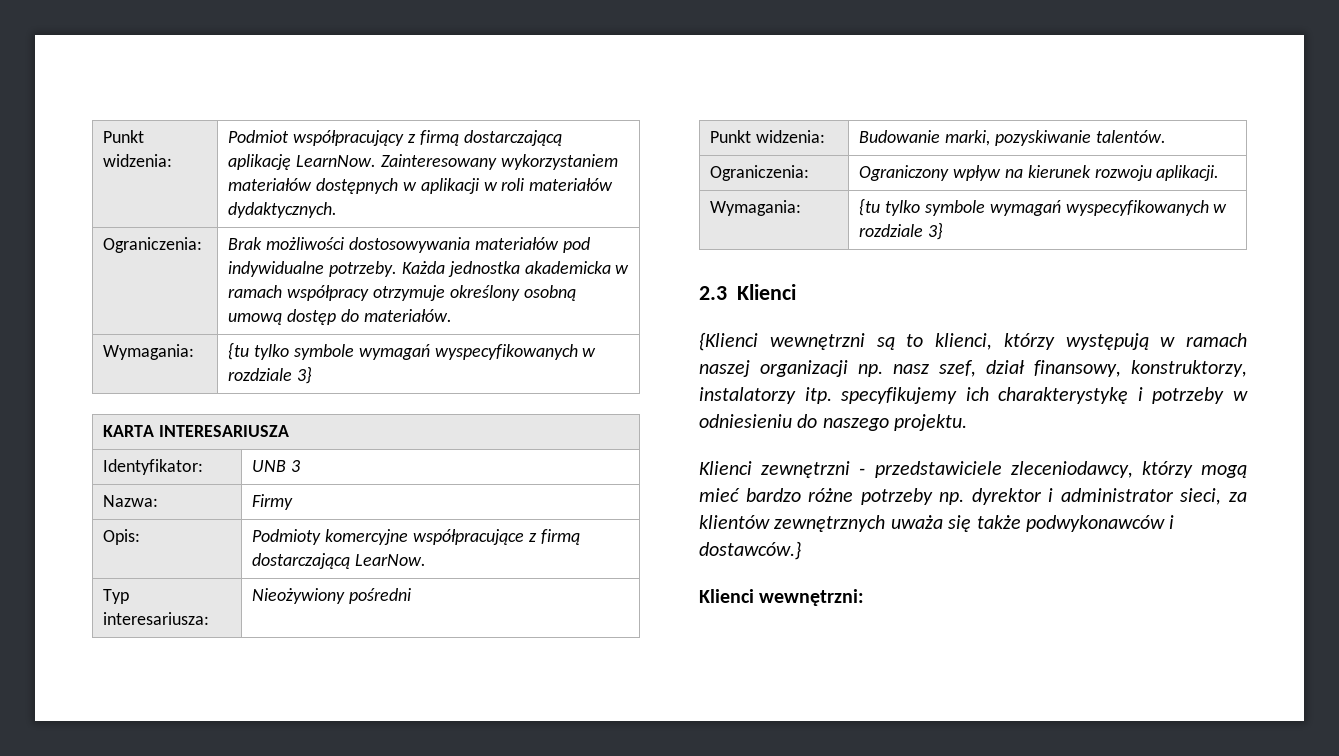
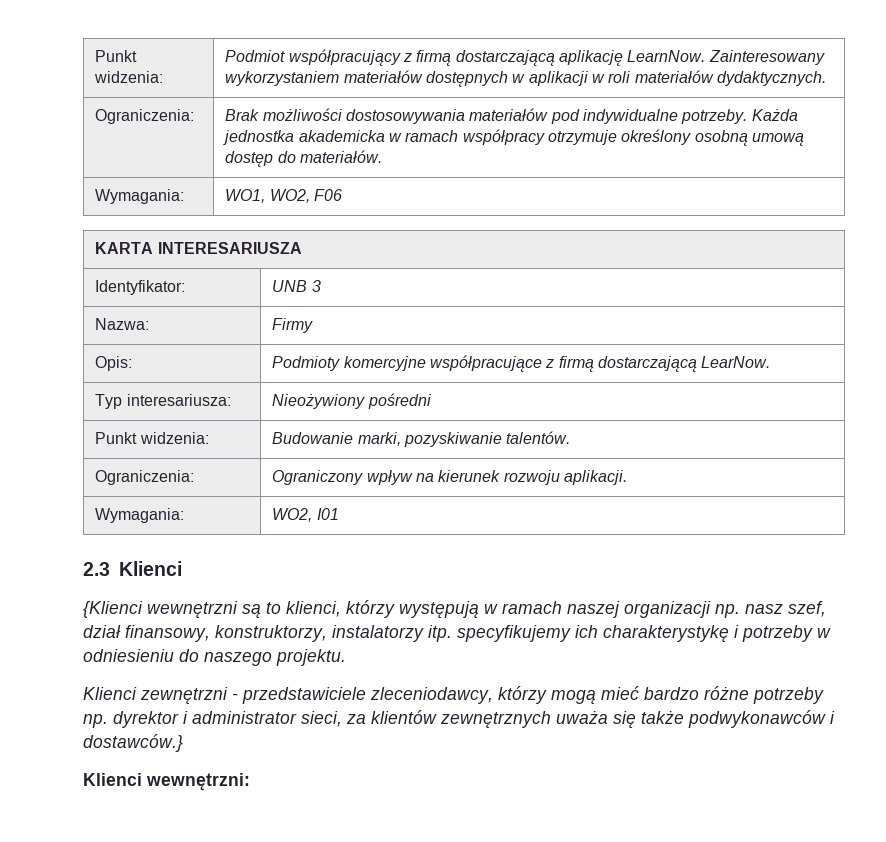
[228,342,597,360] [228,366,312,384] {tu tylko symbole wymagań wyspecyfikowanych w rozdziale 3} -> [225,189,342,203] WO1, WO2, F06
[859,198,1228,216] [859,222,943,240] {tu tylko symbole wymagań wyspecyfikowanych w rozdziale 3} -> [272,508,339,522] WO2, I01

